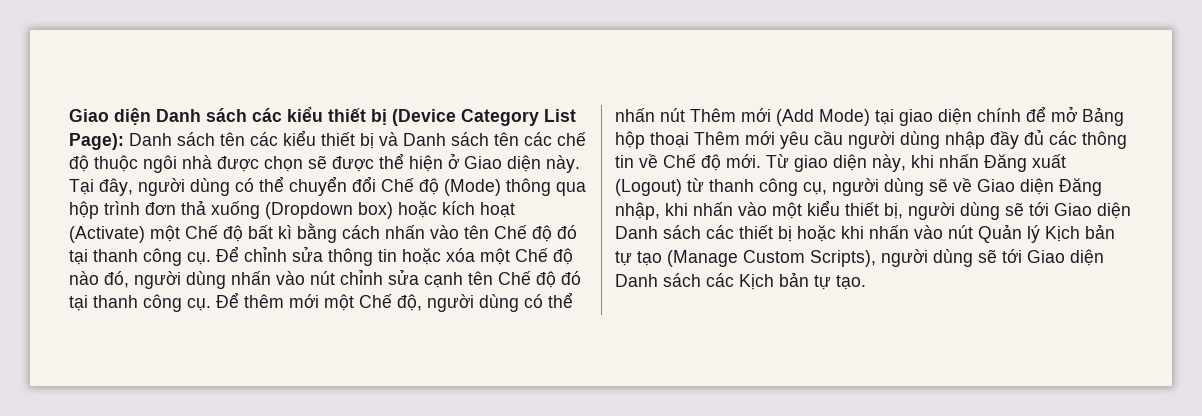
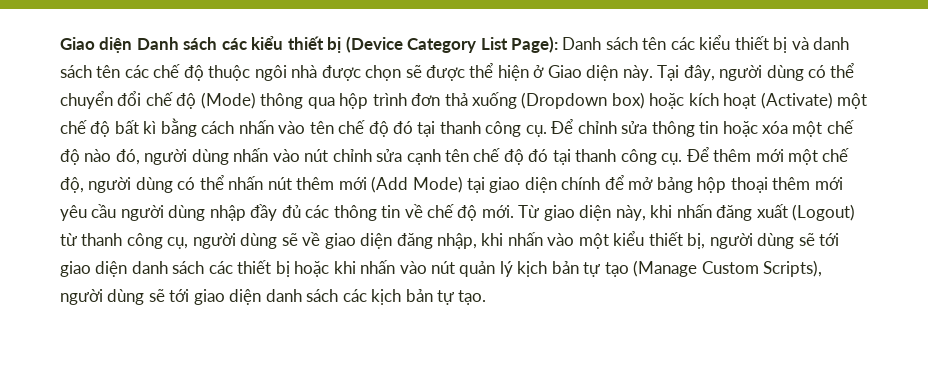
[403,133,446,146] Danh -> [813,37,850,50] danh
[381,178,414,192] Chế -> [145,92,173,106] chế
[185,225,218,239] Chế -> [60,120,87,134] chế
[494,225,527,239] Chế -> [338,120,366,134] chế
[515,248,548,262] Chế -> [826,120,854,134] chế
[498,271,531,285] Chế -> [473,148,501,162] chế
[359,294,392,308] Chế -> [822,148,850,162] chế
[690,108,736,122] Thêm -> [296,177,335,190] thêm
[1082,107,1124,126] Bảng -> [656,177,693,193] bảng
[694,131,740,145] Thêm -> [772,177,811,190] thêm
[663,154,696,168] Chế -> [427,204,455,218] chế
[984,154,1027,172] Đăng -> [716,205,753,221] đăng
[977,178,1102,196] Giao diện Đăng -> [324,233,433,249] giao diện đăng
[1054,202,1131,219] [615,226,658,239] Giao diện Danh -> [60,261,168,277] giao diện danh
[978,224,1080,243] Quản lý Kịch -> [459,261,548,277] quản lý kịch
[1027,249,1104,266] [615,273,774,290] Giao diện Danh sách các Kịch -> [193,289,402,305] giao diện danh sách các kịch

